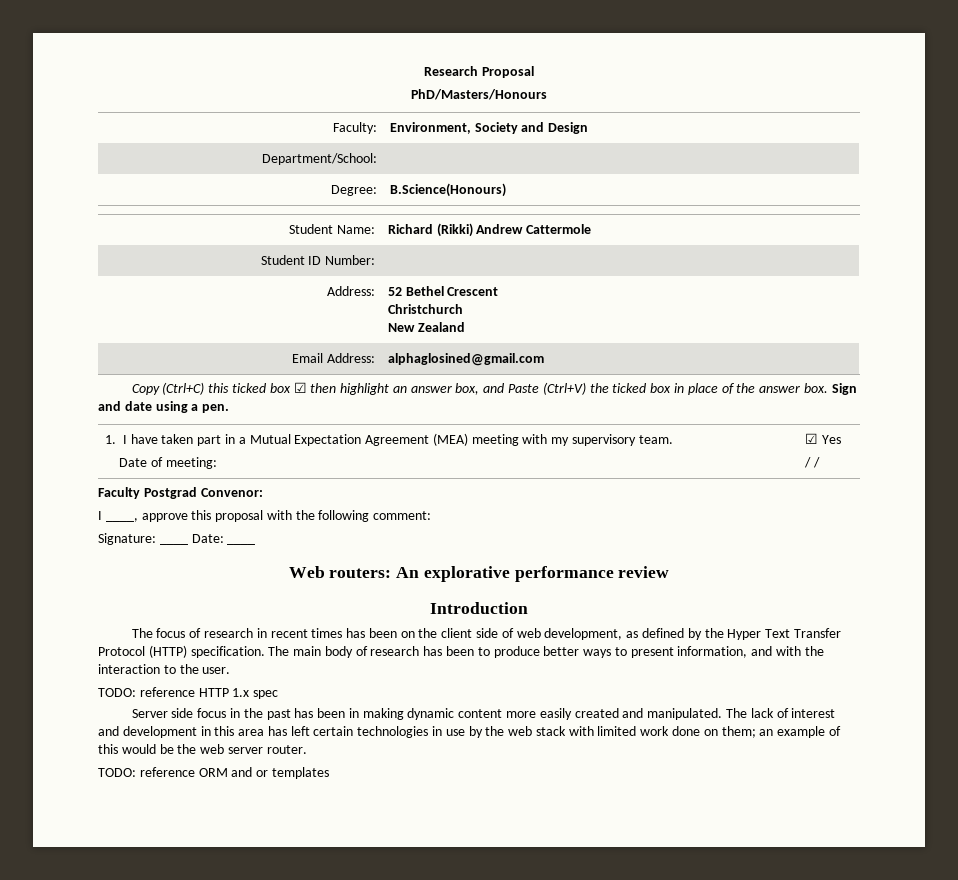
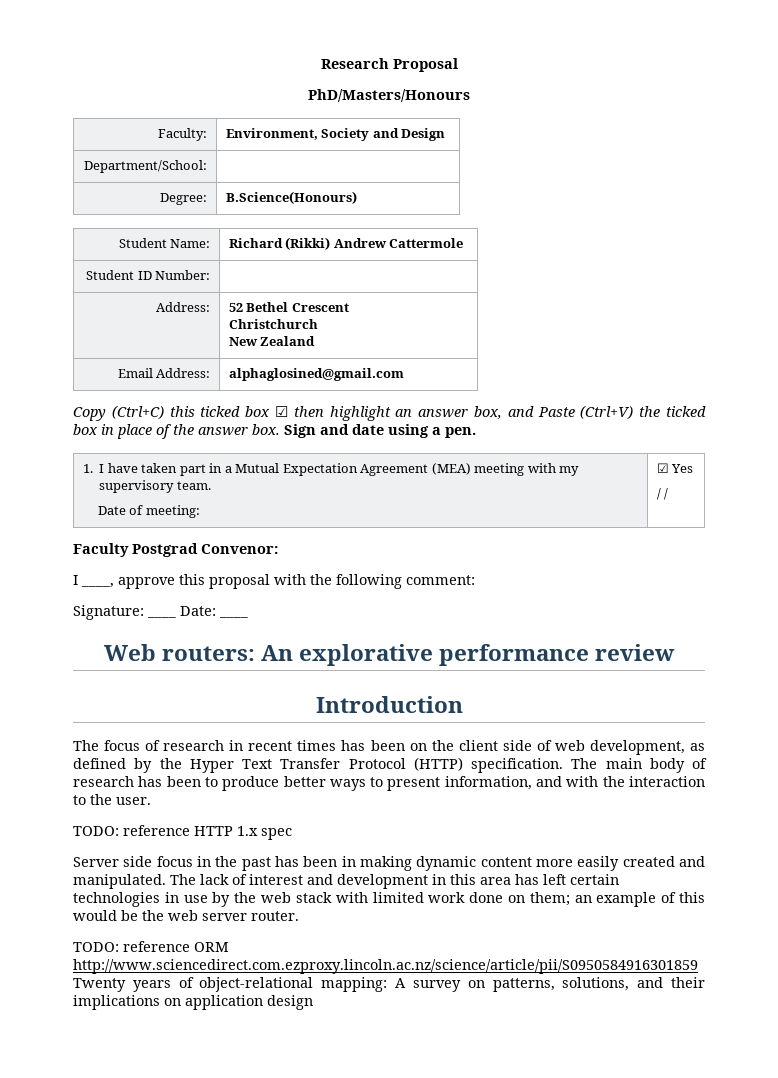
[231,767,329,779] and or templates -> [73,959,698,974] [73,977,705,992] [73,995,313,1010] http://www.sciencedirect.com.ezproxy.lincoln.ac.nz/science/article/pii/S0950584916301859 Twenty years of object-relational mapping: A survey on patterns, solutions, and their implications on application design

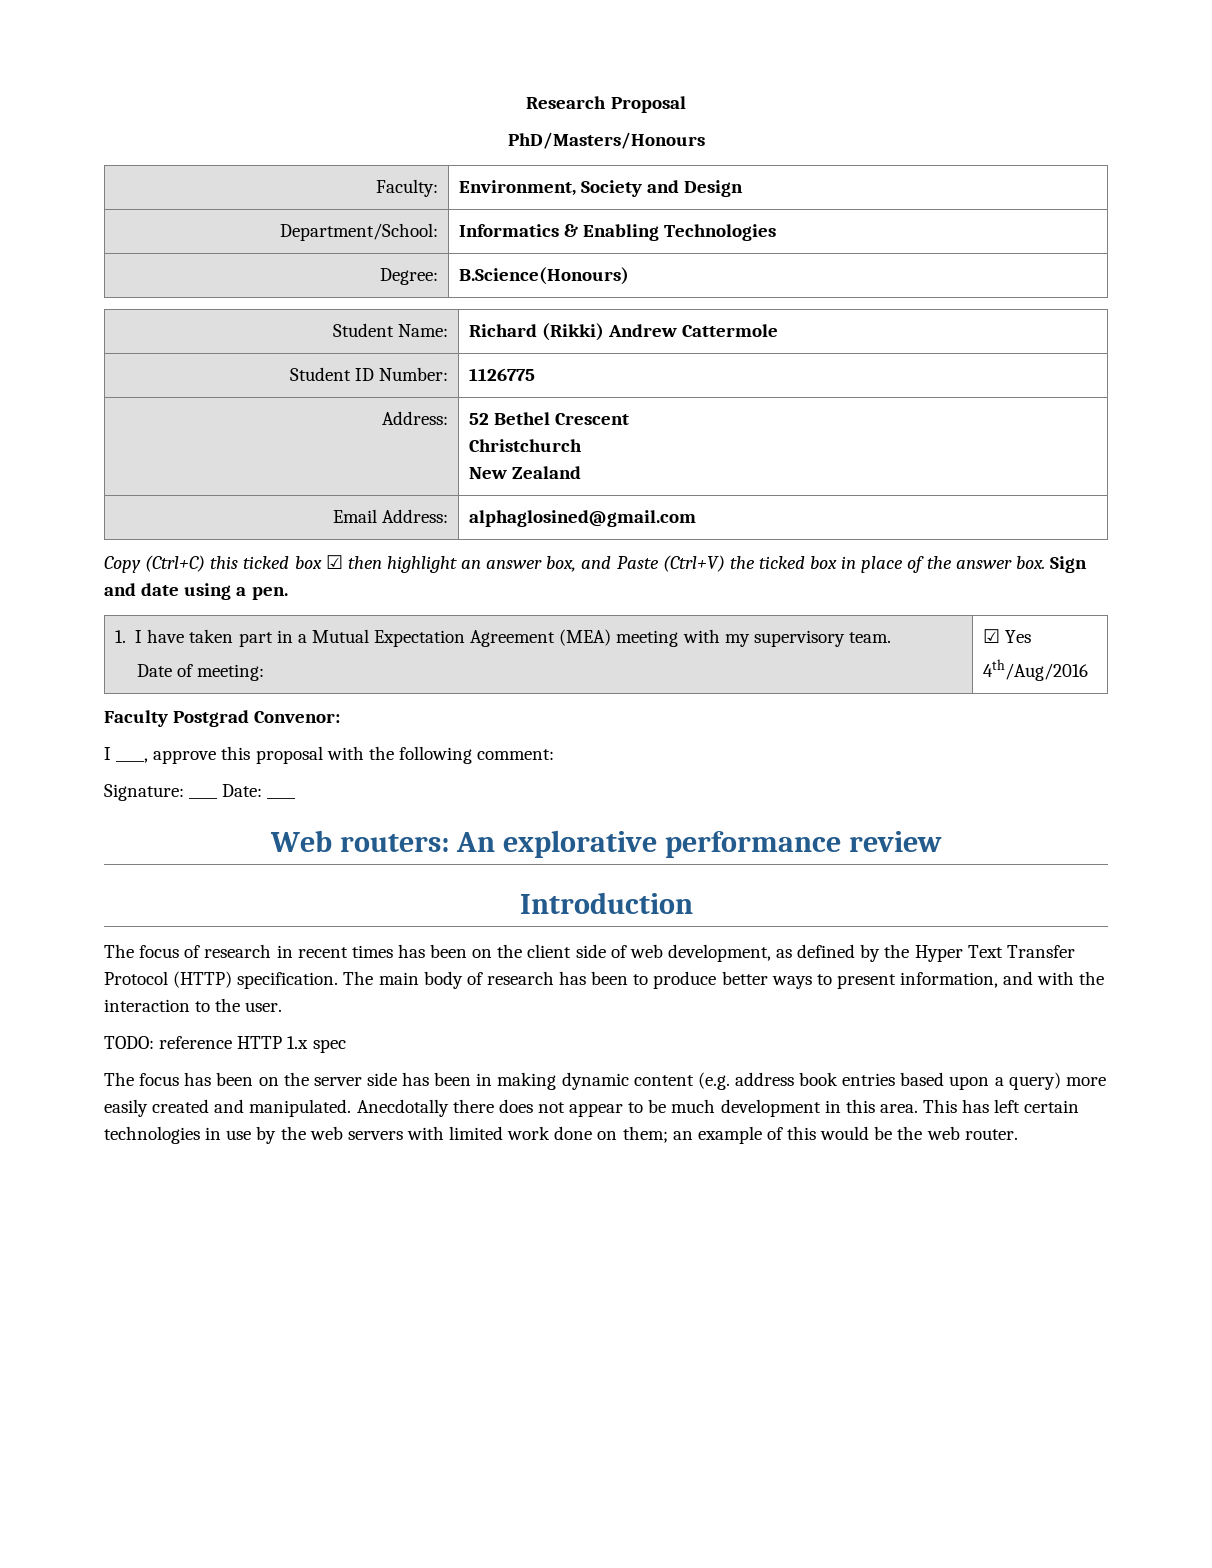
(208, 166) none -> [458,224,777,241] Informatics & Enabling Technologies
(211, 275) none -> [468,368,535,381] 1126775
[656,488,669,500] / / -> [982,659,1088,681] 4th/Aug/2016
[73,856,271,871] Server side focus in the past -> [104,1072,397,1086] The focus has been on the server side
(532, 862) none -> [697,1072,1061,1090] (e.g. address book entries based upon a query)
[170,874,333,885] The lack of interest and -> [356,1099,716,1117] Anecdotally there does not appear to be much
[480,877,511,885] area -> [879,1099,958,1113] area. This
[295,892,332,903] stack -> [347,1131,403,1140] servers
[202,913,247,921] server -> (960, 1133) none
[73,941,229,952] [73,959,698,974] [73,977,705,992] [73,995,313,1010] // TODO: reference ORM http://www.sciencedirect.com.ezproxy.lincoln.ac.nz/science/article/pii/S0950584916301859 Twenty years of object-relational mapping: A survey on patterns, solutions, and their implications on application design -> (1018, 1134) none

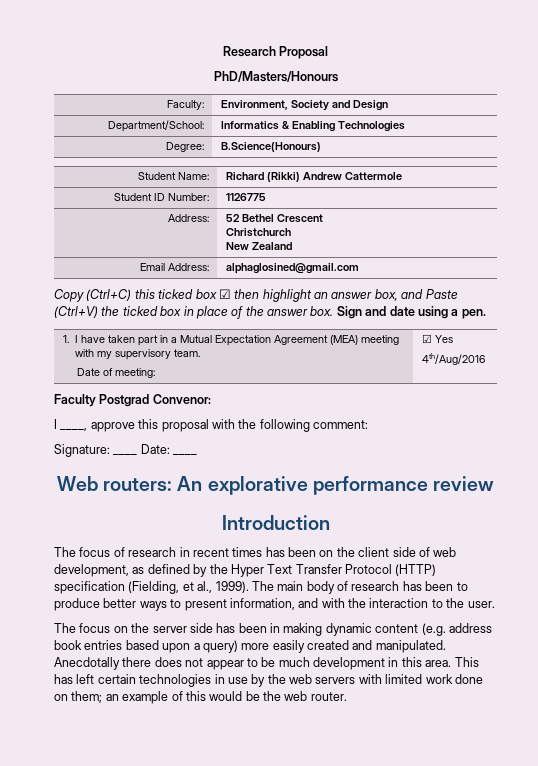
[237,972,339,989] specification. -> [54,581,249,594] specification (Fielding, et al., 1999).
[104,1036,346,1053] [104,1072,254,1086] // TODO: reference HTTP 1.x spec // The focus has been -> [54,623,111,633] // The focus

